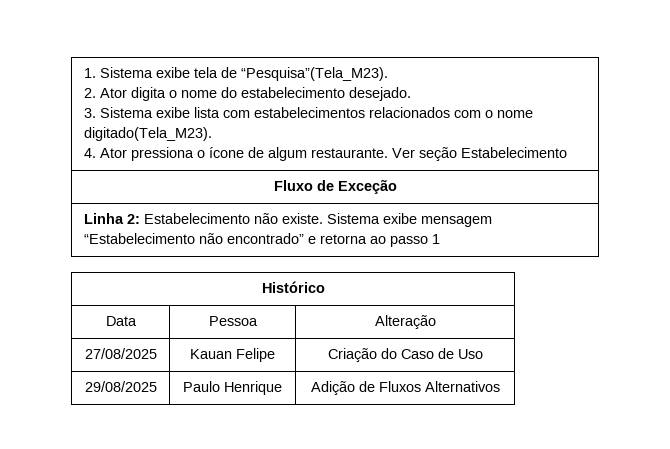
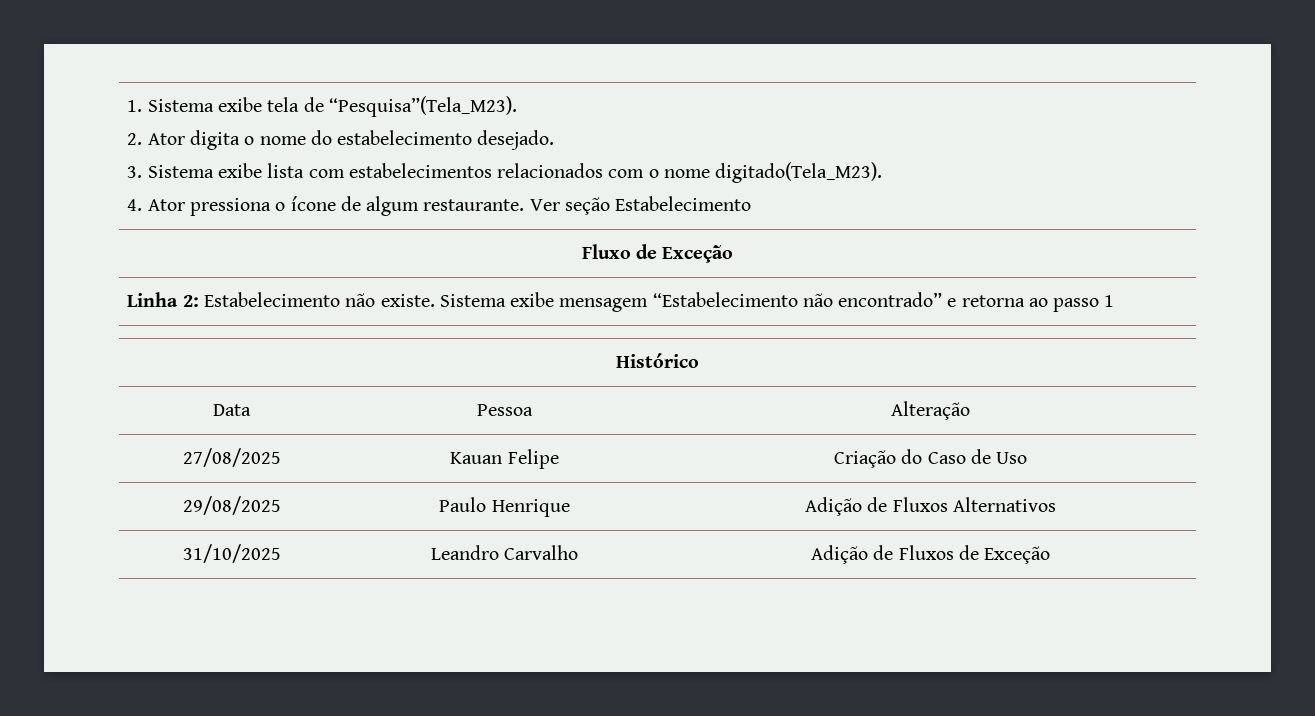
(500, 386) none -> [182,544,281,563] [430,545,579,560] [810,545,1051,564] // 31/10/2025 | Leandro Carvalho | Adição de Fluxos de Exceção

